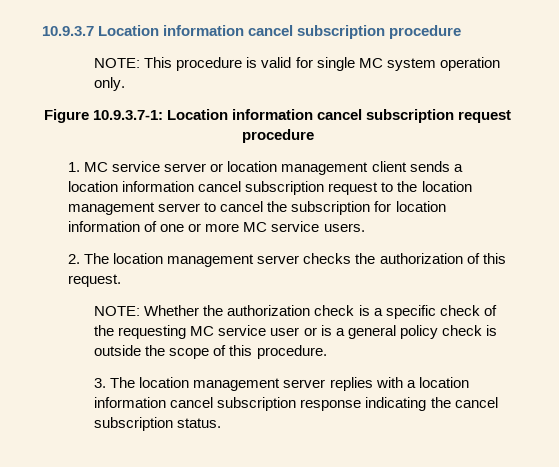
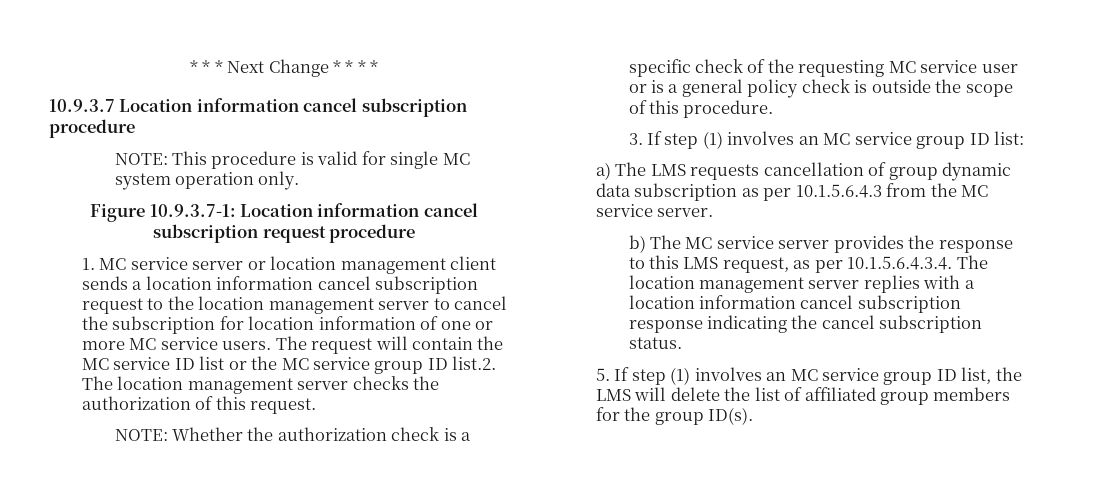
(42, 31) none -> [189,59,379,77] * * * Next Change * * * * //
[68,254,81,264] // 2. -> [275,336,504,354] [81,356,497,374] The request will contain the MC service ID list or the MC service group ID list.2.
(107, 383) none -> [646,131,1025,149] [595,162,1011,181] [595,183,988,201] [595,204,714,217] [628,235,1013,253] [628,255,953,273] If step (1) involves an MC service group ID list: // a) The LMS requests cancellation of group dynamic data subscription as per 10.1.5.6.4.3 from the MC service server. // b) The MC service server provides the response to this LMS request, as per 10.1.5.6.4.3.4.
(222, 423) none -> [595,367,1022,385] [595,387,1011,405] [595,407,754,425] // 5. If step (1) involves an MC service group ID list, the LMS will delete the list of affiliated group members for the group ID(s).

